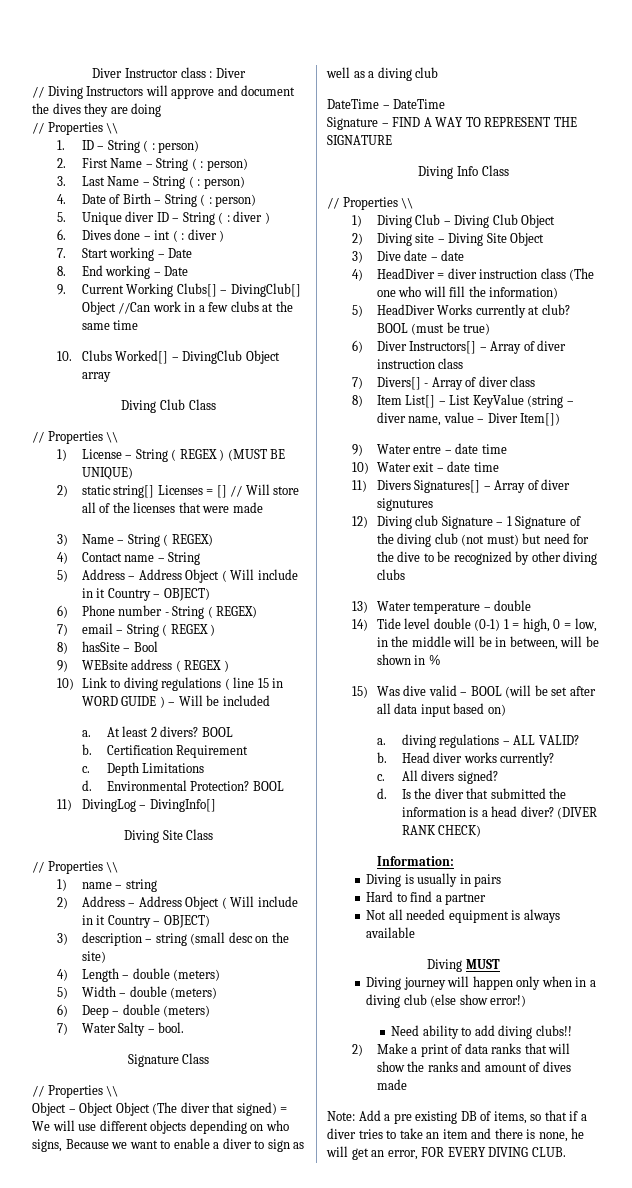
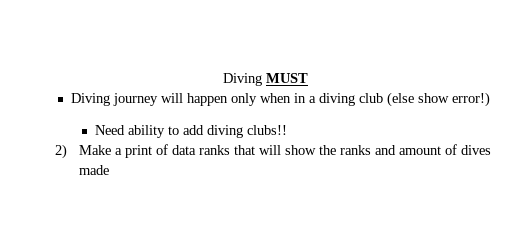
[92,67,246,78] [32,85,296,99] [32,103,162,117] [32,122,119,135] [56,140,200,153] [56,158,248,171] [56,176,245,189] [56,193,257,207] [56,211,270,225] [56,229,225,242] [56,247,193,261] [56,265,189,279] [56,283,301,297] [81,301,293,315] [81,320,139,330] [56,350,280,364] [81,372,111,382] [121,399,216,413] [32,431,119,444] [56,449,286,462] [81,467,133,480] [56,484,300,498] [81,502,263,513] [56,534,213,547] [56,552,201,565] [56,569,298,583] [81,588,210,601] [56,605,258,619] [56,623,216,637] [56,641,158,654] [56,659,229,672] [56,677,284,691] [81,695,270,708] [81,726,233,737] [81,744,249,758] [81,762,205,776] [81,780,284,791] [56,799,216,812] [123,829,214,843] [32,861,119,874] [56,879,157,892] [56,896,298,910] [81,915,210,928] [56,932,289,946] [81,951,106,963] [56,968,221,982] [56,986,218,999] [56,1004,211,1018] [56,1022,185,1036] [127,1053,210,1067] [32,1085,119,1098] [32,1102,288,1116] [32,1120,289,1134] [32,1138,305,1152] [326,67,439,81] [327,99,446,109] [327,117,577,130] [327,135,392,145] [418,165,509,179] [327,197,414,210] [351,214,556,228] [351,232,545,246] [351,250,465,263] [351,268,595,281] [376,286,559,299] [351,304,570,318] [376,322,491,335] [351,340,567,354] [376,358,464,369] [351,376,536,390] [351,394,574,408] [376,412,561,426] [351,443,507,456] [351,461,499,474] [351,479,571,493] [376,498,433,511] [351,515,581,529] [376,533,590,547] [376,551,598,565] [376,569,405,580] [351,600,532,614] [351,618,597,632] [376,636,599,650] [376,654,441,665] [351,685,596,698] [376,703,506,717] [376,734,579,748] [376,752,555,766] [376,770,498,784] [376,788,567,799] [401,806,598,819] [401,825,482,837] [376,856,454,866] [366,873,502,887] [366,891,487,905] [366,909,560,923] [366,927,416,938] Diver Instructor class : Diver // // Diving Instructors will approve and document the dives they are doing // // Properties \\ // 1. ID – String ( : person) // 2. First Name – String ( : person) // 3. Last Name – String ( : person) // 4. Date of Birth – String ( : person) // 5. Unique diver ID – String ( : diver ) // 6. Dives done – int ( : diver ) // 7. Start working – Date // 8. End working – Date // 9. Current Working Clubs[] – DivingClub[] Object //Can work in a few clubs at the same time // 10. Clubs Worked[] – DivingClub Object array // Diving Club Class // // Properties \\ // 1) License – String ( REGEX ) (MUST BE UNIQUE) // 2) static string[] Licenses = [] // Will store all of the licenses that were made // 3) Name – String ( REGEX) // 4) Contact name – String // 5) Address – Address Object ( Will include in it Country – OBJECT) // 6) Phone number - String ( REGEX) // 7) email – String ( REGEX ) // 8) hasSite – Bool // 9) WEBsite address ( REGEX ) // 10) Link to diving regulations ( line 15 in WORD GUIDE ) – Will be included // a. At least 2 divers? BOOL // b. Certification Requirement // c. Depth Limitations // d. Environmental Protection? BOOL // 11) DivingLog – DivingInfo[] // Diving Site Class // // Properties \\ // 1) name – string // 2) Address – Address Object ( Will include in it Country – OBJECT) // 3) description – string (small desc on the site) // 4) Length – double (meters) // 5) Width – double (meters) // 6) Deep – double (meters) // 7) Water Salty – bool. // Signature Class // // Properties \\ // Object – Object Object (The diver that signed) = We will use different objects depending on who signs, Because we want to enable a diver to sign as well as a diving club // DateTime – DateTime // Signature – FIND A WAY TO REPRESENT THE SIGNATURE // Diving Info Class // // Properties \\ // 1) Diving Club – Diving Club Object // 2) Diving site – Diving Site Object // 3) Dive date – date // 4) HeadDiver = diver instruction class (The one who will fill the information) // 5) HeadDiver Works currently at club? BOOL (must be true) // 6) Diver Instructors[] – Array of diver instruction class // 7) Divers[] - Array of diver class // 8) Item List[] – List KeyValue (string – diver name, value – Diver Item[]) // 9) Water entre – date time // 10) Water exit – date time // 11) Divers Signatures[] – Array of diver signutures // 12) Diving club Signature – 1 Signature of the diving club (not must) but need for the dive to be recognized by other diving clubs // 13) Water temperature – double // 14) Tide level double (0-1) 1 = high, 0 = low, in the middle will be in between, will be shown in % // 15) Was dive valid – BOOL (will be set after all data input based on) // a. diving regulations – ALL VALID? // b. Head diver works currently? // c. All divers signed? // d. Is the diver that submitted the information is a head diver? (DIVER RANK CHECK) // Information: // Diving is usually in pairs // Hard to find a partner // Not all needed equipment is always available // -> (223, 79) none
[327,1110,587,1124] [327,1128,585,1142] [326,1146,566,1160] // Note: Add a pre existing DB of items, so that if a diver tries to take an item and there is none, he will get an error, FOR EVERY DIVING CLUB. -> (110, 170) none

